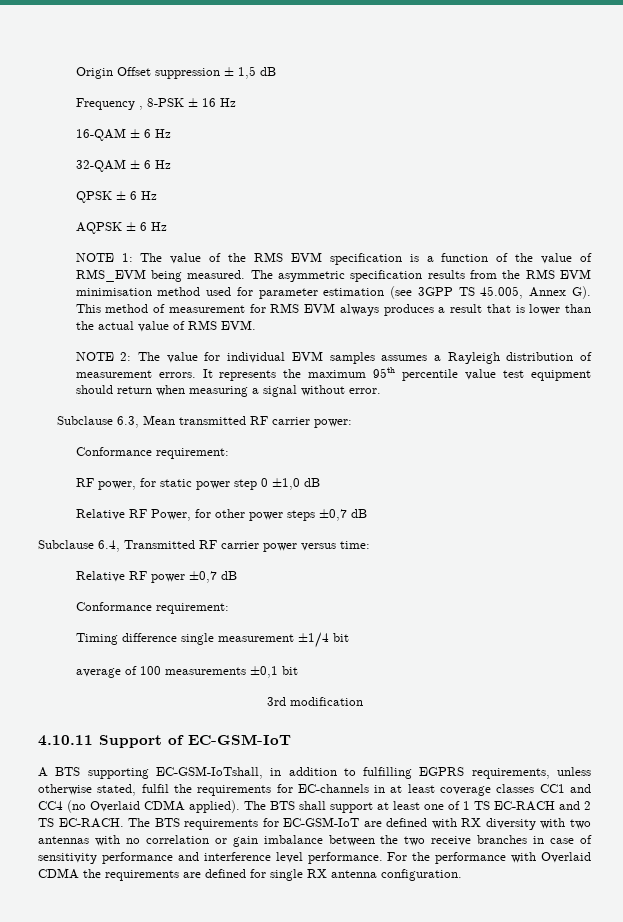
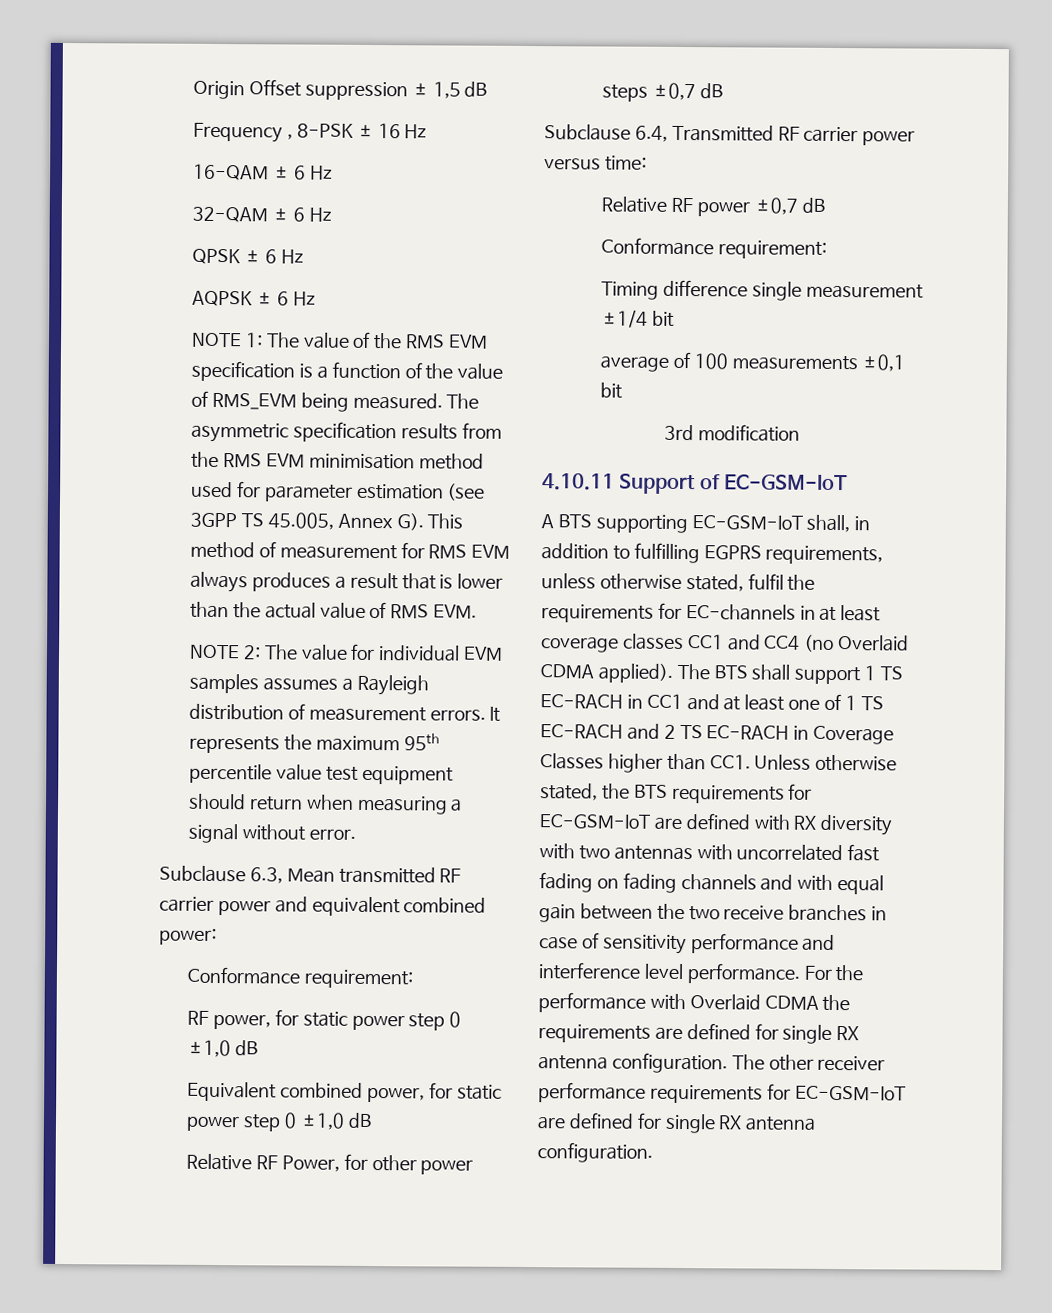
(310, 421) none -> [217,896,487,917] power and equivalent combined
(320, 482) none -> [187,1081,502,1103] [186,1112,372,1132] // Equivalent combined power, for static power step 0 ±1,0 dB
[155,766,263,779] EC-GSM-IoTshall, -> [691,514,851,533] EC-GSM-IoT shall,
(373, 807) none -> [864,665,904,681] [540,693,720,711] 1 TS EC-RACH in CC1 and
[58,818,151,828] EC-RACH. The -> [706,725,895,745] [540,753,898,773] [540,783,630,801] EC-RACH in Coverage Classes higher than CC1. Unless otherwise stated, the
[125,835,323,847] no correlation or gain imbalance -> [736,844,881,862] [539,872,885,895] [539,904,576,923] uncorrelated fast fading on fading channels and with equal gain
(462, 875) none -> [731,1054,886,1071] [538,1082,906,1104] [537,1112,817,1134] [537,1142,653,1163] The other receiver performance requirements for EC-GSM-IoT are defined for single RX antenna configuration.

